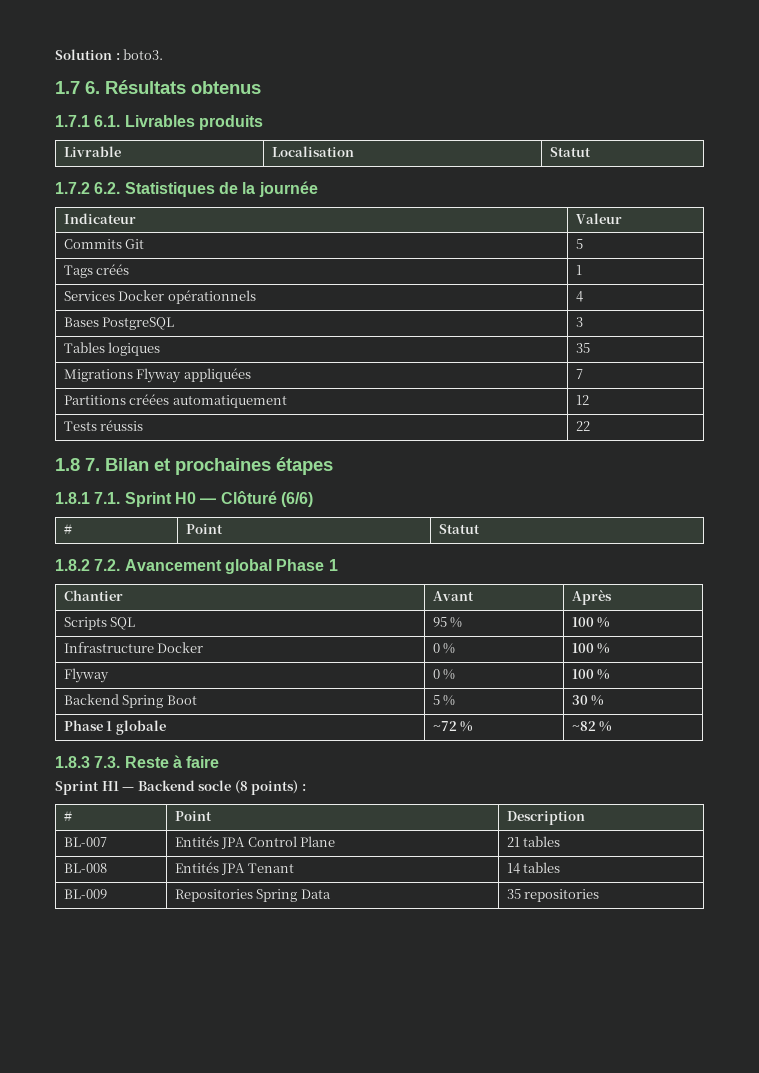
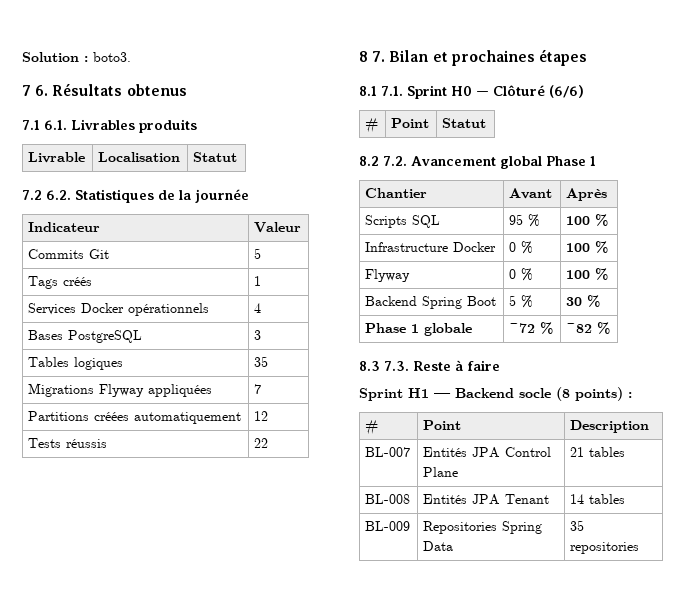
[55,81,80,94] 1.7 -> [22,85,31,96] 7
[55,115,90,127] 1.7.1 -> [22,120,40,130] 7.1
[55,182,90,194] 1.7.2 -> [22,190,42,200] 7.2
[55,458,80,471] 1.8 -> [359,51,368,62] 8
[55,492,90,504] 1.8.1 -> [359,86,377,96] 8.1
[55,559,90,571] 1.8.2 -> [359,156,379,166] 8.2
[55,756,90,768] 1.8.3 -> [359,361,380,371] 8.3

